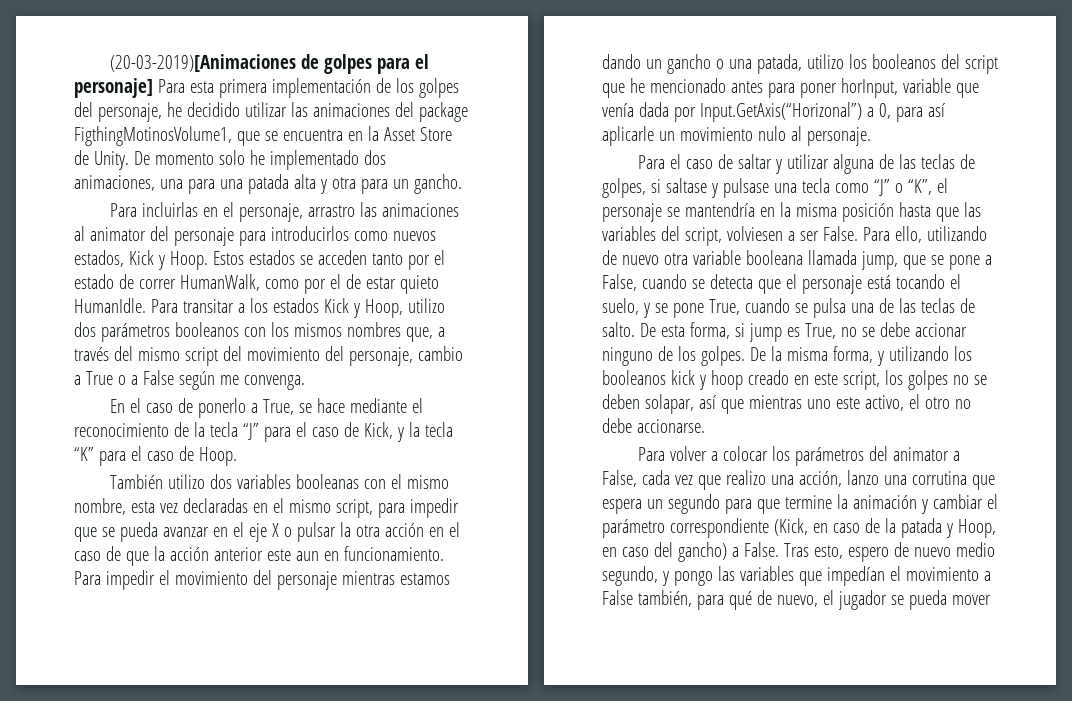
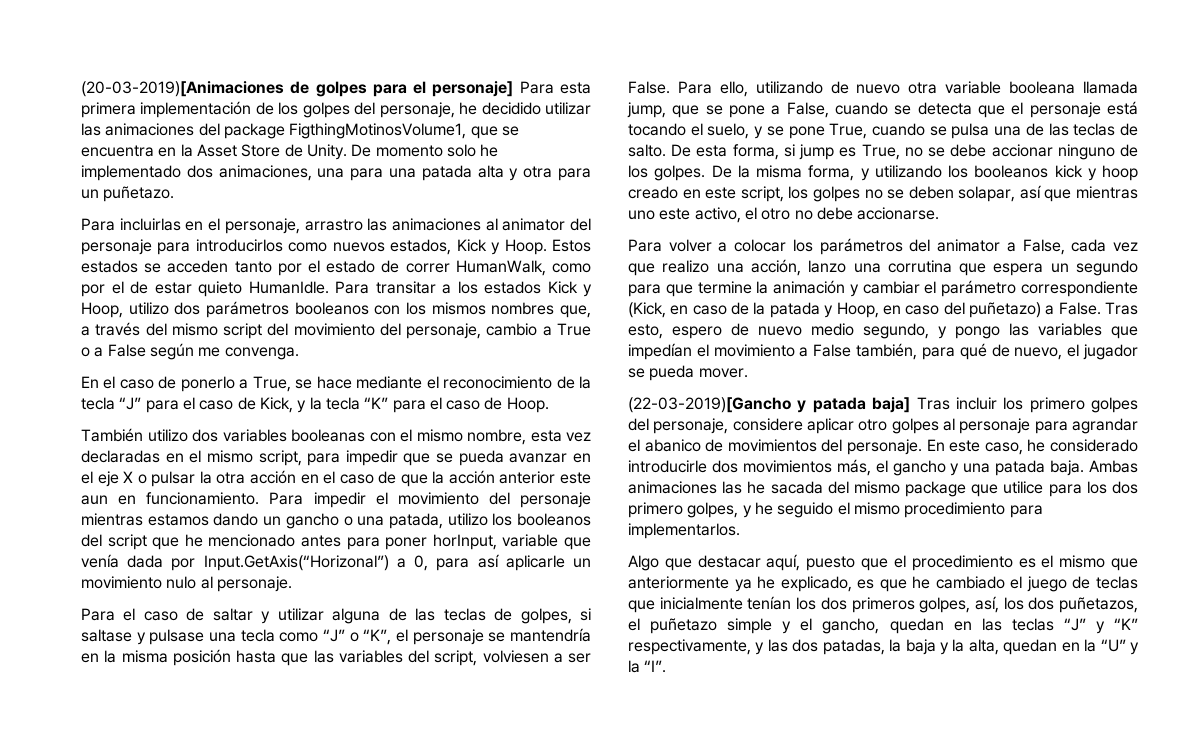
[413,174,462,194] gancho. -> [103,186,175,202] puñetazo.
[677,542,727,562] gancho) -> [968,302,1041,318] puñetazo)
[951,595,991,605] mover -> [698,368,748,378] [628,397,1138,413] [628,418,1138,434] [628,439,1138,455] [628,459,1138,476] [628,481,1138,497] [628,502,1043,518] [628,523,740,539] [628,554,1138,571] [628,576,1138,592] [628,596,1138,613] [628,618,1138,634] [628,639,1139,655] [628,660,667,673] mover. // (22-03-2019)[Gancho y patada baja] Tras incluir los primero golpes del personaje, considere aplicar otro golpes al personaje para agrandar el abanico de movimientos del personaje. En este caso, he considerado introducirle dos movimientos más, el gancho y una patada baja. Ambas animaciones las he sacada del mismo package que utilice para los dos primero golpes, y he seguido el mismo procedimiento para implementarlos. // Algo que destacar aquí, puesto que el procedimiento es el mismo que anteriormente ya he explicado, es que he cambiado el juego de teclas que inicialmente tenían los dos primeros golpes, así, los dos puñetazos, el puñetazo simple y el gancho, quedan en las teclas “J” y “K” respectivamente, y las dos patadas, la baja y la alta, quedan en la “U” y la “I”.

